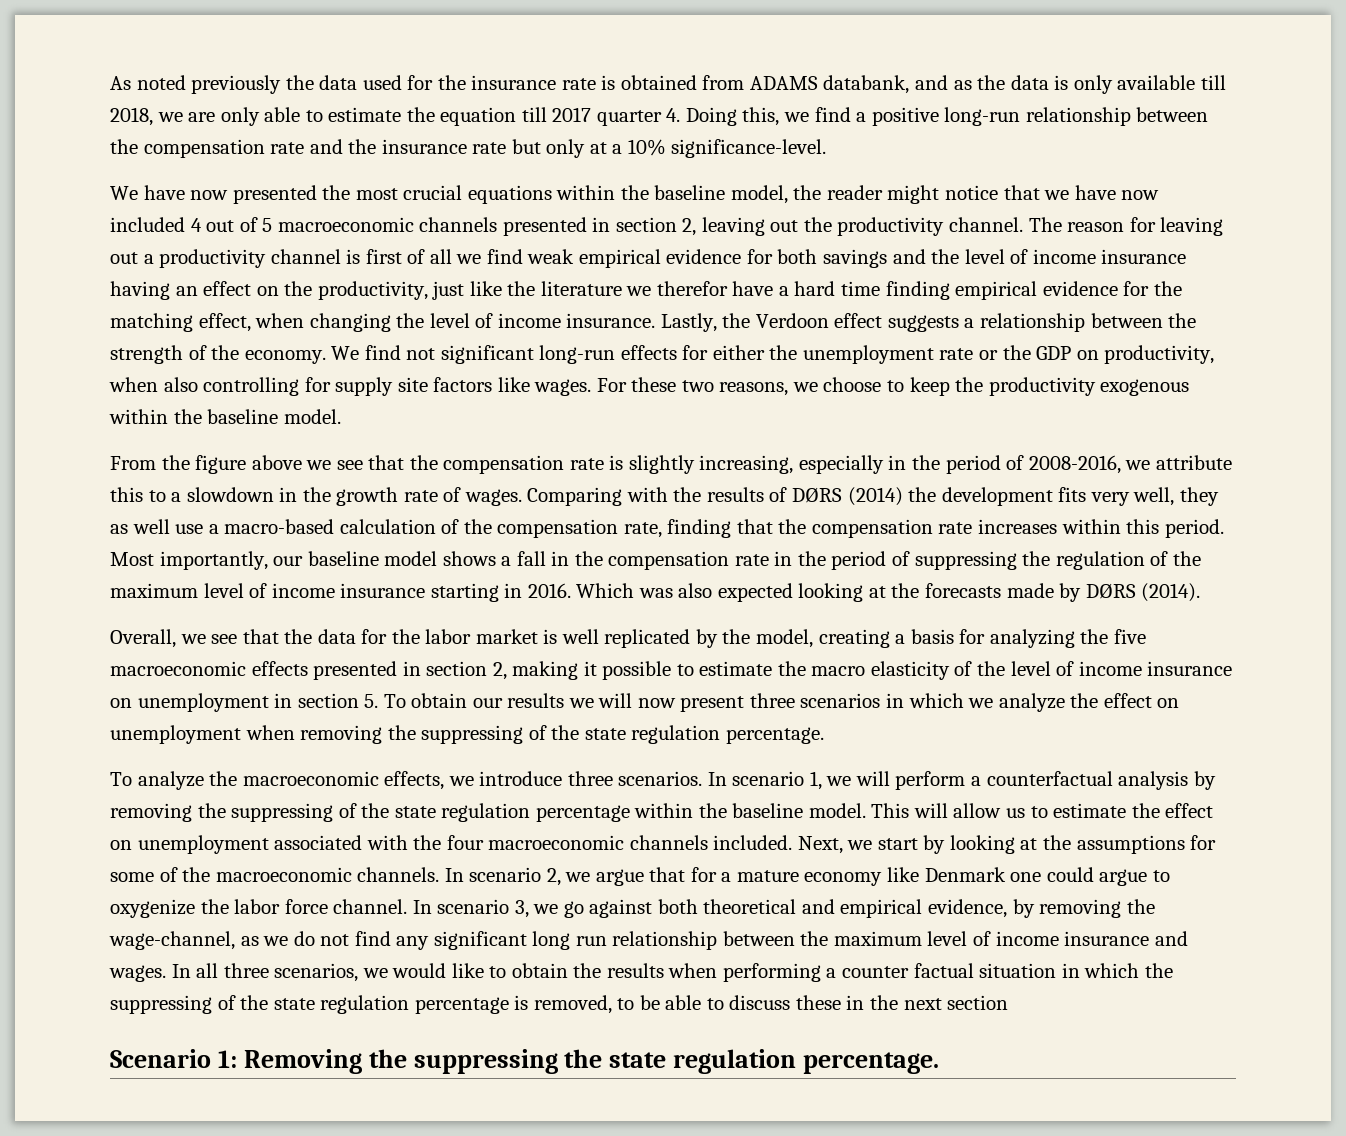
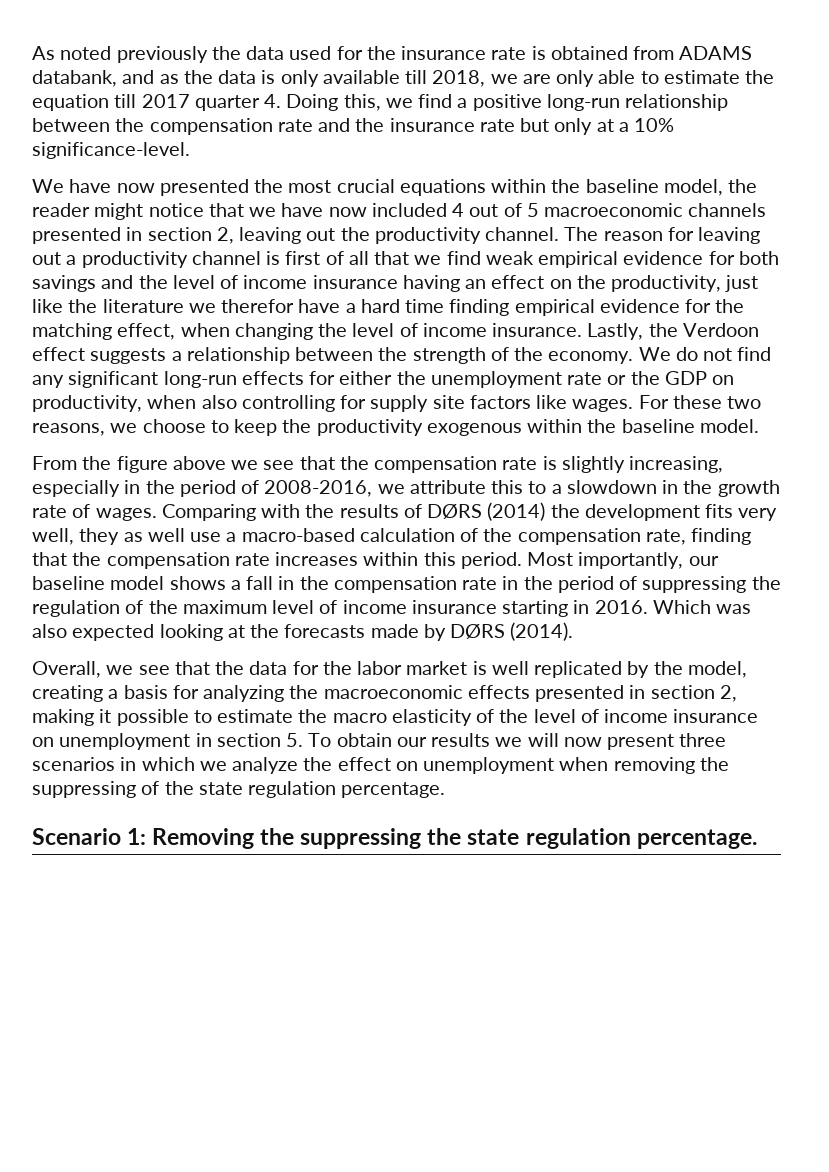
(452, 256) none -> [374,251,410,265] that
[364,345,436,360] find not -> [675,347,772,361] [32,375,64,388] do not find any
[1113,629,1146,644] five -> (319, 692) none
[110,771,1216,790] [110,803,1214,822] [110,835,1217,854] [110,867,1170,886] [110,899,1155,918] [109,931,1188,950] [109,963,1173,982] [110,995,1009,1014] // To analyze the macroeconomic effects, we introduce three scenarios. In scenario 1, we will perform a counterfactual analysis by removing the suppressing of the state regulation percentage within the baseline model. This will allow us to estimate the effect on unemployment associated with the four macroeconomic channels included. Next, we start by looking at the assumptions for some of the macroeconomic channels. In scenario 2, we argue that for a mature economy like Denmark one could argue to oxygenize the labor force channel. In scenario 3, we go against both theoretical and empirical evidence, by removing the wage-channel, as we do not find any significant long run relationship between the maximum level of income insurance and wages. In all three scenarios, we would like to obtain the results when performing a counter factual situation in which the suppressing of the state regulation percentage is removed, to be able to discuss these in the next section -> (446, 790) none

